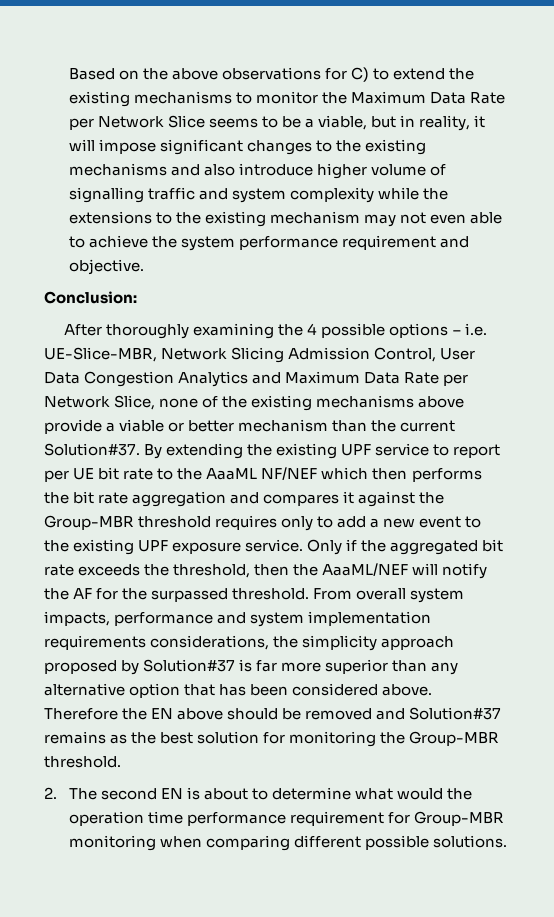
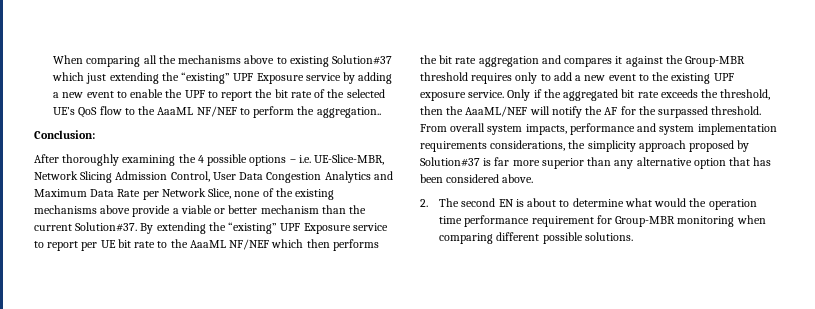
[68,67,475,82] [68,91,506,107] [68,115,486,131] [68,139,427,155] [68,163,447,179] [68,187,449,203] [68,211,503,227] [68,235,470,251] [68,259,144,275] Based on the above observations for C) to extend the existing mechanisms to monitor the Maximum Data Rate per Network Slice seems to be a viable, but in reality, it will impose significant changes to the existing mechanisms and also introduce higher volume of signalling traffic and system complexity while the extensions to the existing mechanism may not even able to achieve the system performance requirement and objective. -> [53,55,393,67] [52,72,393,84] [53,89,385,101] [53,106,381,118] When comparing all the mechanisms above to existing Solution#37 which just extending the “existing” UPF Exposure service by adding a new event to enable the UPF to report the bit rate of the selected UE’s QoS flow to the AaaML NF/NEF to perform the aggregation..
[276,443,372,459] existing UPF -> [228,222,351,234] “existing” UPF Exposure
[44,707,502,720] [44,731,500,747] [44,756,121,768] Therefore the EN above should be removed and Solution#37 remains as the best solution for monitoring the Group-MBR threshold. -> (534, 178) none

